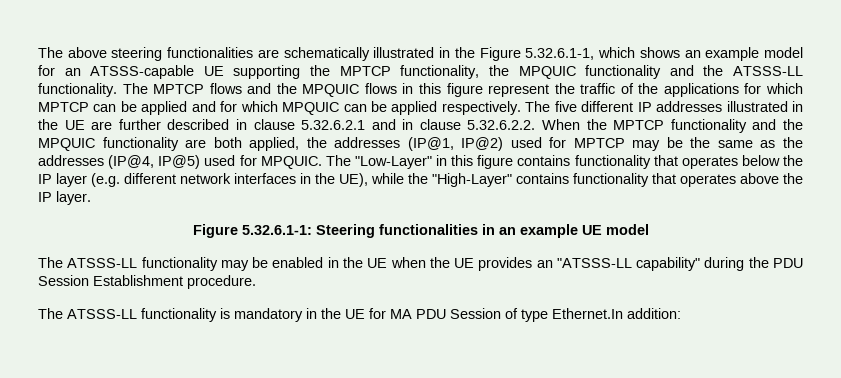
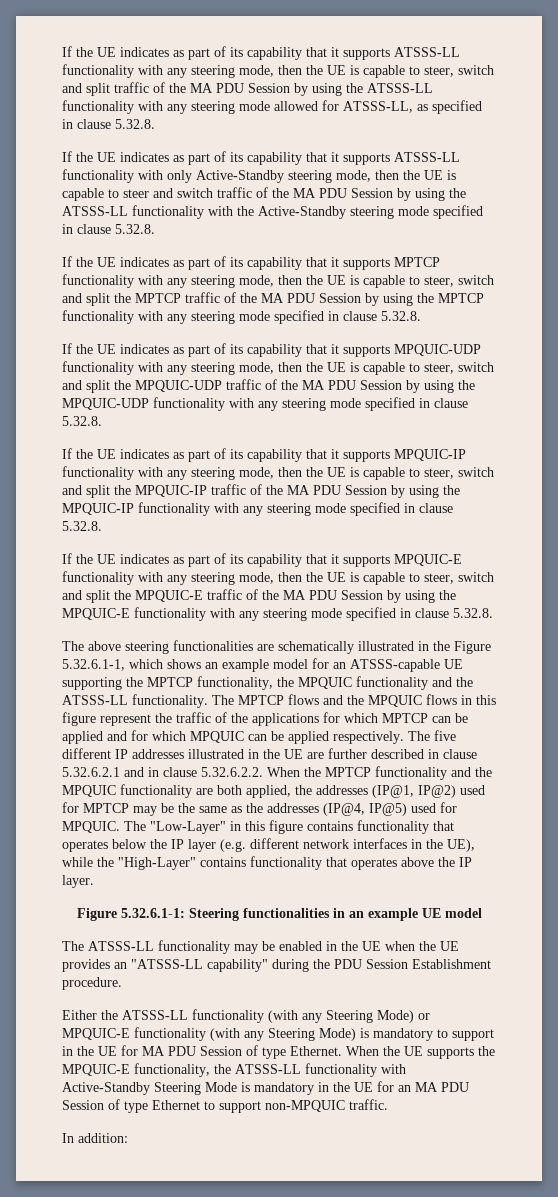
(38, 52) none -> [62,46,460,60] [62,64,494,78] [62,82,433,96] [62,100,482,114] [62,119,155,129] [62,151,460,165] [62,169,456,183] [62,187,466,201] [62,205,483,219] [62,224,155,234] [62,256,440,270] [62,274,494,288] [62,292,484,306] [62,310,421,324] [62,343,481,357] [62,361,494,375] [62,379,475,393] [62,397,468,411] [62,416,102,426] [62,448,466,462] [62,466,494,480] [62,484,460,498] [62,502,453,516] [62,521,102,531] [62,553,462,567] [62,571,494,585] [62,589,456,603] [62,607,493,621] If the UE indicates as part of its capability that it supports ATSSS-LL functionality with any steering mode, then the UE is capable to steer, switch and split traffic of the MA PDU Session by using the ATSSS-LL functionality with any steering mode allowed for ATSSS-LL, as specified in clause 5.32.8. // If the UE indicates as part of its capability that it supports ATSSS-LL functionality with only Active-Standby steering mode, then the UE is capable to steer and switch traffic of the MA PDU Session by using the ATSSS-LL functionality with the Active-Standby steering mode specified in clause 5.32.8. // If the UE indicates as part of its capability that it supports MPTCP functionality with any steering mode, then the UE is capable to steer, switch and split the MPTCP traffic of the MA PDU Session by using the MPTCP functionality with any steering mode specified in clause 5.32.8. // If the UE indicates as part of its capability that it supports MPQUIC-UDP functionality with any steering mode, then the UE is capable to steer, switch and split the MPQUIC-UDP traffic of the MA PDU Session by using the MPQUIC-UDP functionality with any steering mode specified in clause 5.32.8. // If the UE indicates as part of its capability that it supports MPQUIC-IP functionality with any steering mode, then the UE is capable to steer, switch and split the MPQUIC-IP traffic of the MA PDU Session by using the MPQUIC-IP functionality with any steering mode specified in clause 5.32.8. // If the UE indicates as part of its capability that it supports MPQUIC-E functionality with any steering mode, then the UE is capable to steer, switch and split the MPQUIC-E traffic of the MA PDU Session by using the MPQUIC-E functionality with any steering mode specified in clause 5.32.8. //
[38,308,303,322] The ATSSS-LL functionality is mandatory -> [62,1009,430,1023] [62,1027,494,1041] Either the ATSSS-LL functionality (with any Steering Mode) or MPQUIC-E functionality (with any Steering Mode) is mandatory to support
[552,308,623,319] Ethernet.In -> [290,1046,495,1059] [62,1063,406,1077] [62,1081,469,1095] [62,1099,388,1113] [62,1133,74,1143] Ethernet. When the UE supports the MPQUIC-E functionality, the ATSSS-LL functionality with Active-Standby Steering Mode is mandatory in the UE for an MA PDU Session of type Ethernet to support non-MPQUIC traffic. // In

